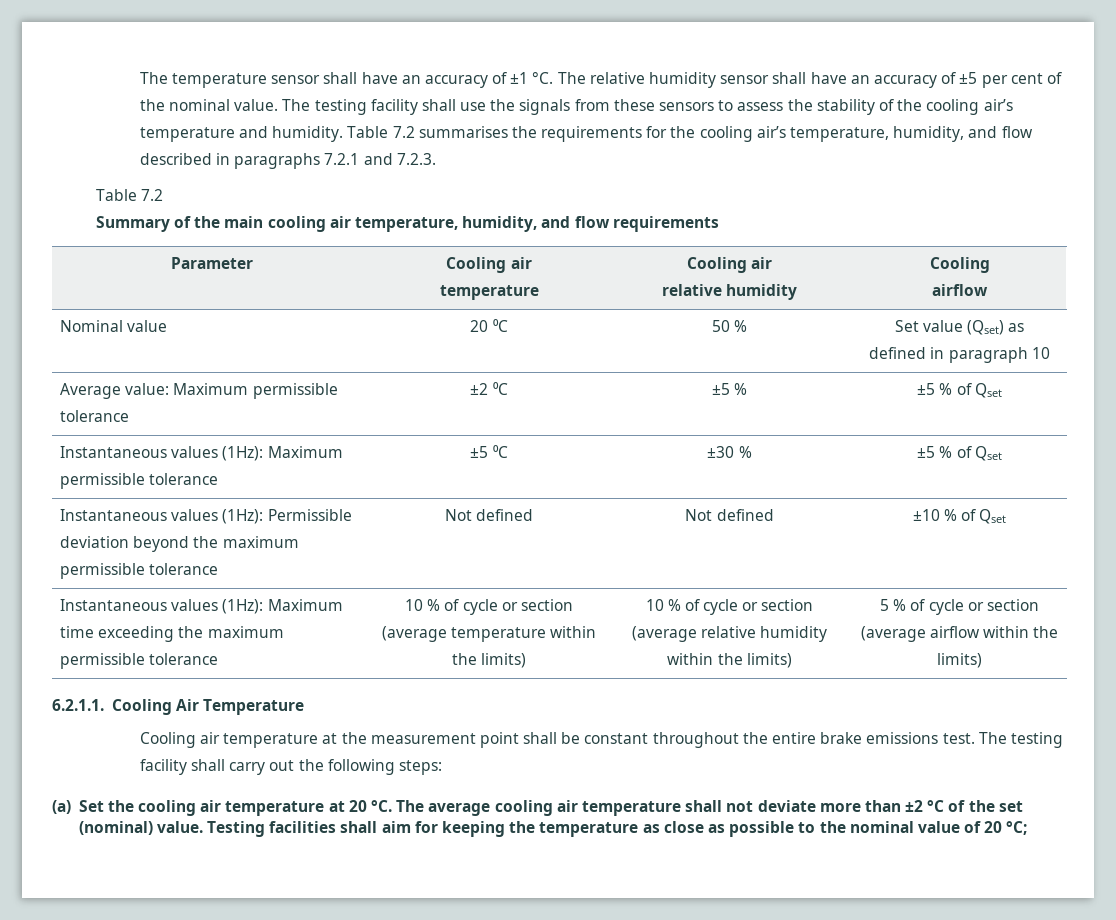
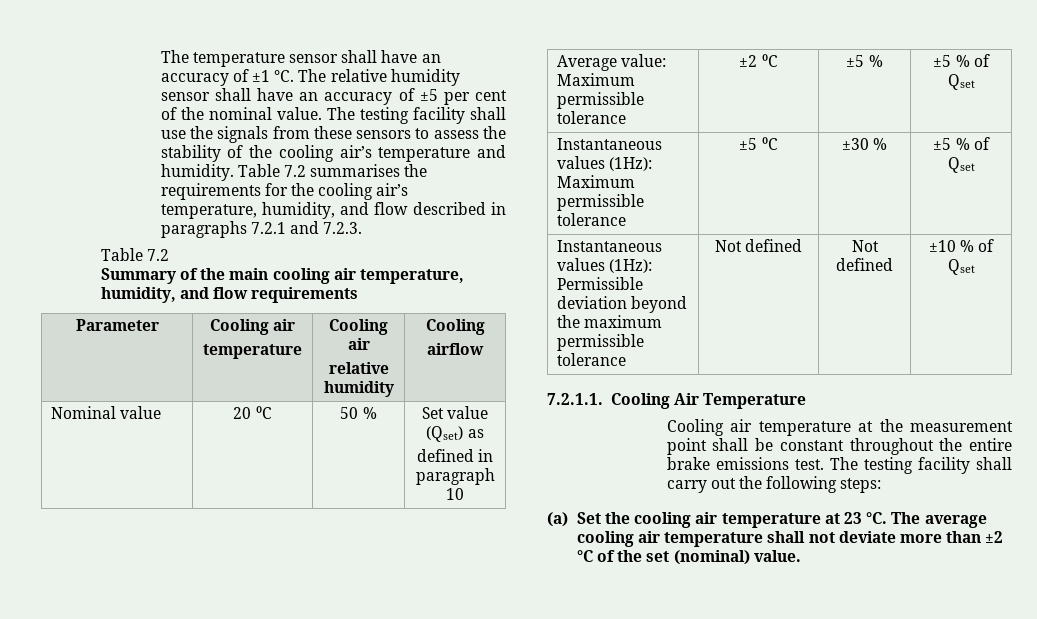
[60,599,343,614] [60,626,284,642] [60,653,219,669] [405,599,573,615] [381,626,597,642] [451,653,527,668] [645,599,814,615] [631,626,828,642] [667,653,792,668] [880,599,1039,615] [860,626,1059,642] [937,653,982,668] [52,699,104,711] // Instantaneous values (1Hz): Maximum time exceeding the maximum permissible tolerance | 10 % of cycle or section (average temperature within the limits) | 10 % of cycle or section (average relative humidity within the limits) | 5 % of cycle or section (average airflow within the limits) // 6.2.1.1. -> [547,393,603,405] // 7.2.1.1.
[348,800,367,812] 20 -> [844,512,863,524] 23
[207,821,1028,837] Testing facilities shall aim for keeping the temperature as close as possible to the nominal value of 20 °C; -> (801, 556) none

